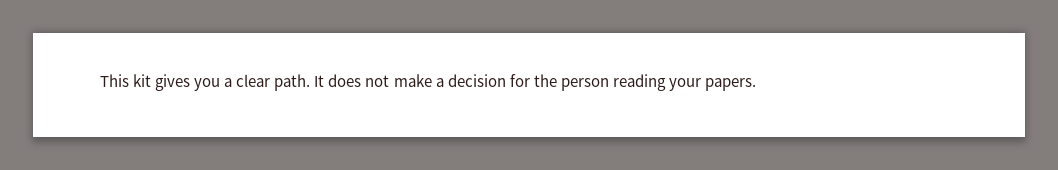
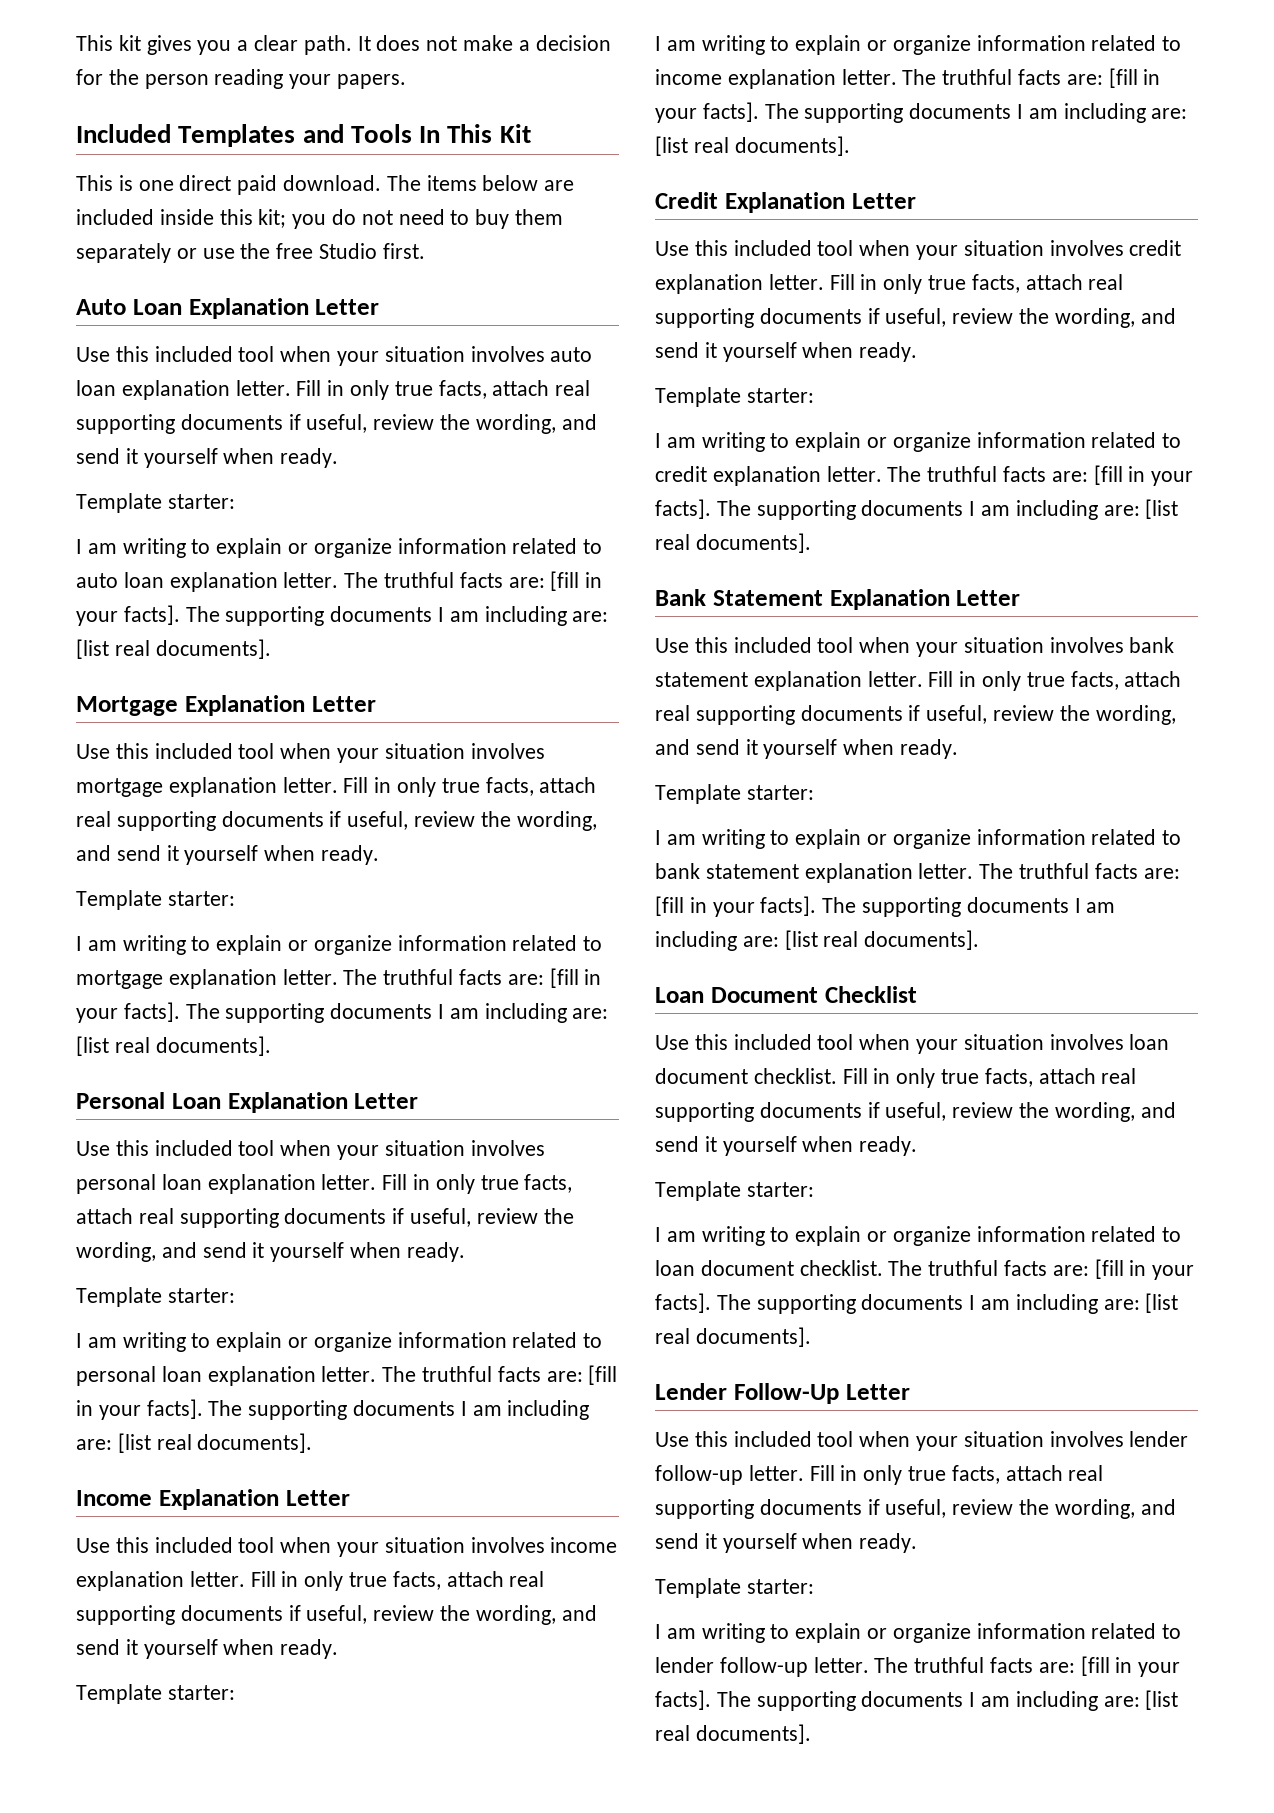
(756, 84) none -> [76,124,531,147] [76,175,575,195] [76,209,564,229] [76,243,425,263] [76,298,380,319] [76,346,593,366] [76,380,591,400] [76,414,597,434] [76,448,339,468] [76,493,235,513] [76,538,603,558] [76,571,603,592] [76,605,609,626] [76,639,271,659] [76,695,376,716] [76,743,545,763] [76,777,597,797] [76,811,597,831] [76,845,380,865] [76,890,235,910] [76,935,603,955] [76,968,602,989] [76,1002,609,1023] [76,1036,271,1056] [76,1092,419,1113] [76,1140,545,1160] [76,1174,573,1194] [76,1208,574,1228] [76,1242,465,1262] [76,1287,235,1307] [76,1332,603,1352] [76,1365,618,1386] [76,1399,590,1420] [76,1433,313,1453] [76,1489,350,1510] [76,1537,618,1557] [76,1571,545,1591] [76,1605,597,1625] [76,1639,339,1659] [76,1684,235,1704] [655,35,1182,55] [655,68,1161,89] [655,102,1188,123] [655,136,850,156] [655,192,916,213] [655,240,1182,260] [655,274,1124,294] [655,308,1176,328] [655,342,918,362] [655,387,814,407] [655,432,1182,452] [655,465,1194,486] [655,499,1179,520] [655,533,811,553] [655,589,1021,610] [655,637,1175,657] [655,671,1182,691] [655,705,1176,725] [655,739,959,759] [655,784,814,804] [655,829,1182,849] [655,863,1180,883] [655,896,1116,917] [655,930,980,951] [655,986,917,1003] [655,1034,1170,1054] [655,1068,1137,1088] [655,1102,1176,1122] [655,1136,918,1156] [655,1181,814,1201] [655,1226,1182,1246] [655,1259,1195,1280] [655,1293,1179,1314] [655,1327,811,1347] [655,1383,910,1404] [655,1431,1189,1451] [655,1465,1104,1485] [655,1499,1176,1519] [655,1533,918,1553] [655,1578,814,1598] [655,1623,1182,1643] [655,1656,1181,1677] [655,1690,1179,1711] [655,1724,811,1744] // Included Templates and Tools In This Kit // This is one direct paid download. The items below are included inside this kit; you do not need to buy them separately or use the free Studio first. // Auto Loan Explanation Letter // Use this included tool when your situation involves auto loan explanation letter. Fill in only true facts, attach real supporting documents if useful, review the wording, and send it yourself when ready. // Template starter: // I am writing to explain or organize information related to auto loan explanation letter. The truthful facts are: [fill in your facts]. The supporting documents I am including are: [list real documents]. // Mortgage Explanation Letter // Use this included tool when your situation involves mortgage explanation letter. Fill in only true facts, attach real supporting documents if useful, review the wording, and send it yourself when ready. // Template starter: // I am writing to explain or organize information related to mortgage explanation letter. The truthful facts are: [fill in your facts]. The supporting documents I am including are: [list real documents]. // Personal Loan Explanation Letter // Use this included tool when your situation involves personal loan explanation letter. Fill in only true facts, attach real supporting documents if useful, review the wording, and send it yourself when ready. // Template starter: // I am writing to explain or organize information related to personal loan explanation letter. The truthful facts are: [fill in your facts]. The supporting documents I am including are: [list real documents]. // Income Explanation Letter // Use this included tool when your situation involves income explanation letter. Fill in only true facts, attach real supporting documents if useful, review the wording, and send it yourself when ready. // Template starter: // I am writing to explain or organize information related to income explanation letter. The truthful facts are: [fill in your facts]. The supporting documents I am including are: [list real documents]. // Credit Explanation Letter // Use this included tool when your situation involves credit explanation letter. Fill in only true facts, attach real supporting documents if useful, review the wording, and send it yourself when ready. // Template starter: // I am writing to explain or organize information related to credit explanation letter. The truthful facts are: [fill in your facts]. The supporting documents I am including are: [list real documents]. // Bank Statement Explanation Letter // Use this included tool when your situation involves bank statement explanation letter. Fill in only true facts, attach real supporting documents if useful, review the wording, and send it yourself when ready. // Template starter: // I am writing to explain or organize information related to bank statement explanation letter. The truthful facts are: [fill in your facts]. The supporting documents I am including are: [list real documents]. // Loan Document Checklist // Use this included tool when your situation involves loan document checklist. Fill in only true facts, attach real supporting documents if useful, review the wording, and send it yourself when ready. // Template starter: // I am writing to explain or organize information related to loan document checklist. The truthful facts are: [fill in your facts]. The supporting documents I am including are: [list real documents]. // Lender Follow-Up Letter // Use this included tool when your situation involves lender follow-up letter. Fill in only true facts, attach real supporting documents if useful, review the wording, and send it yourself when ready. // Template starter: // I am writing to explain or organize information related to lender follow-up letter. The truthful facts are: [fill in your facts]. The supporting documents I am including are: [list real documents].

